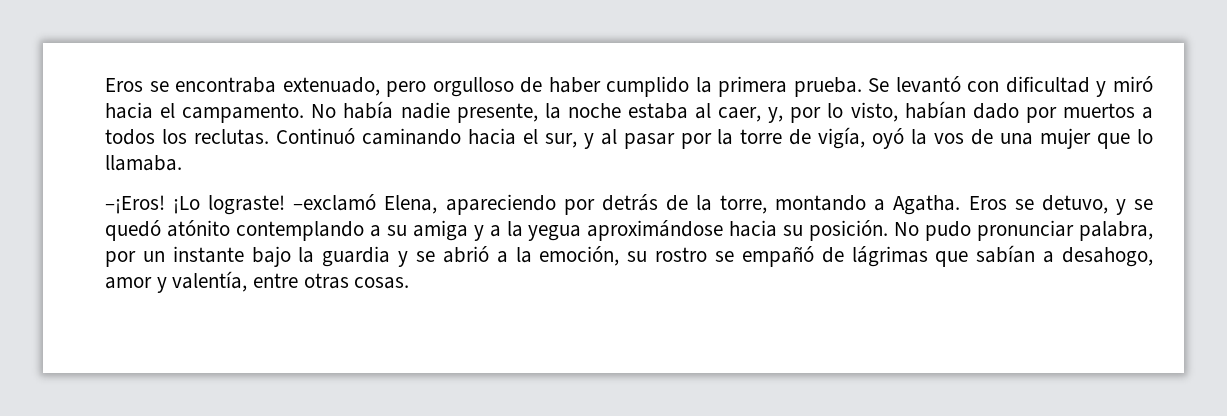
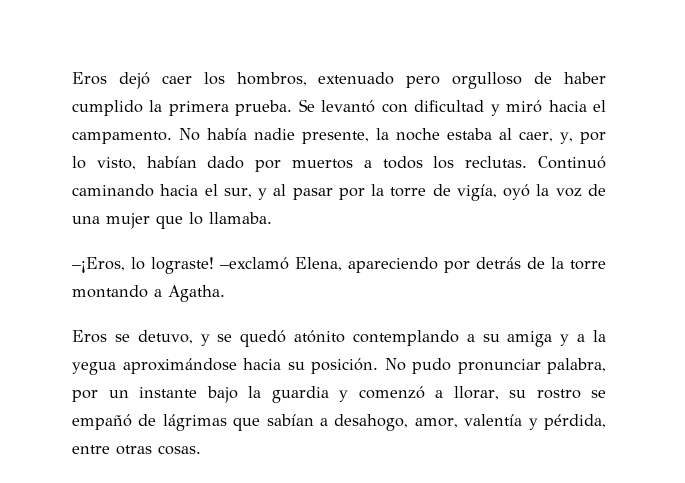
[105,77,380,96] Eros se encontraba extenuado, -> [72,72,395,89] Eros dejó caer los hombros, extenuado
[934,133,965,144] vos -> [555,188,582,197] voz
[105,195,201,214] –¡Eros! ¡Lo -> [72,257,145,273] –¡Eros, lo
[720,195,768,214] torre, -> [570,260,606,270] torre
(961, 205) none -> (225, 293) //
[416,246,620,266] se abrió a la emoción, -> [358,386,499,400] comenzó a llorar,
[105,271,248,293] amor y valentía, -> [414,414,606,430] amor, valentía y pérdida,

